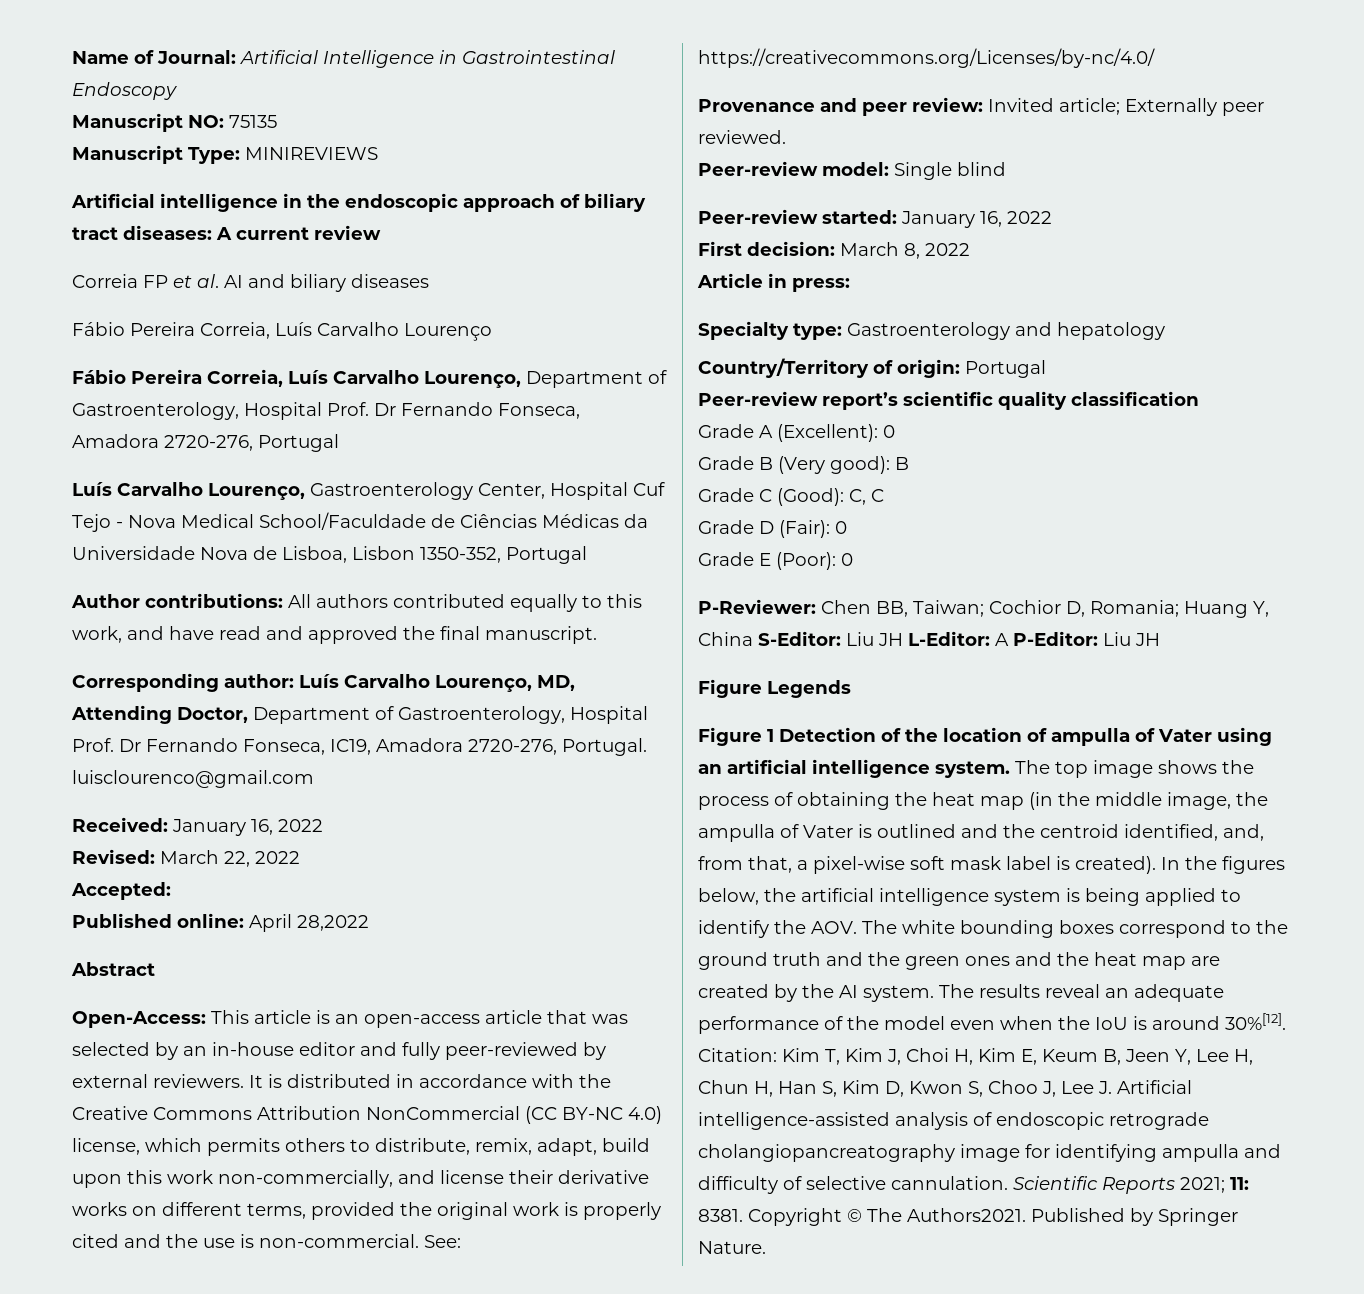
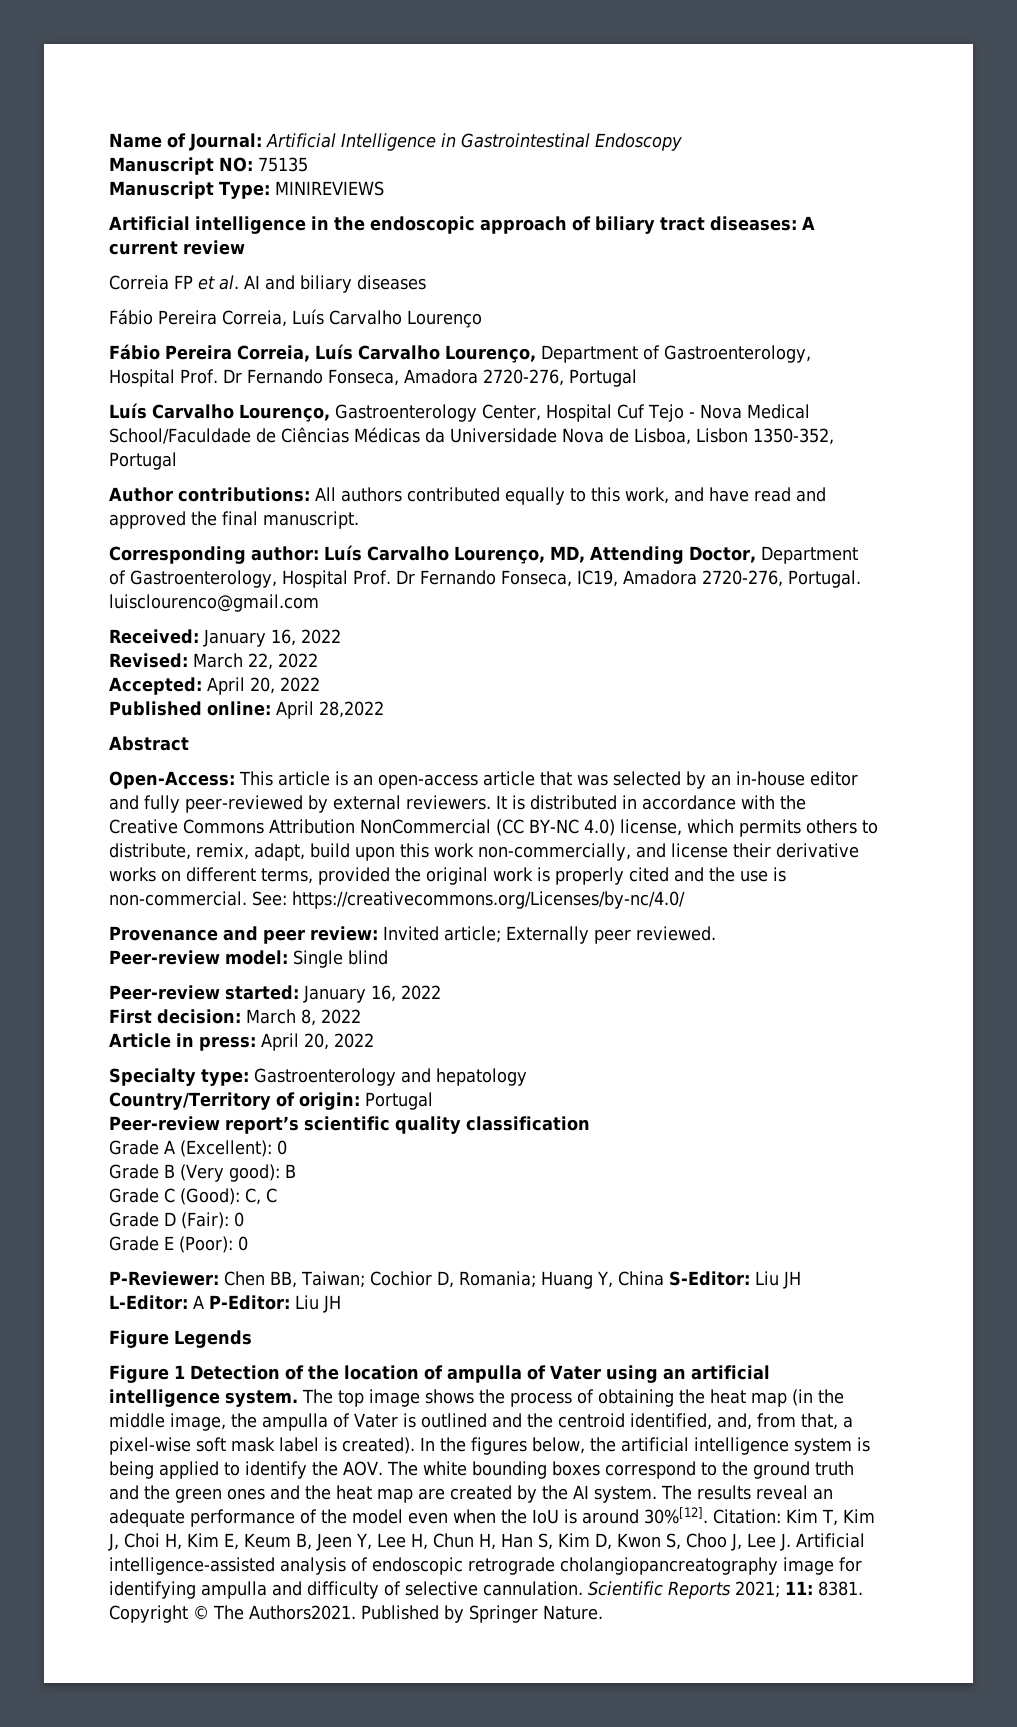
(171, 891) none -> [207,677,320,695] April 20, 2022
(850, 285) none -> [261,1033,374,1051] April 20, 2022

